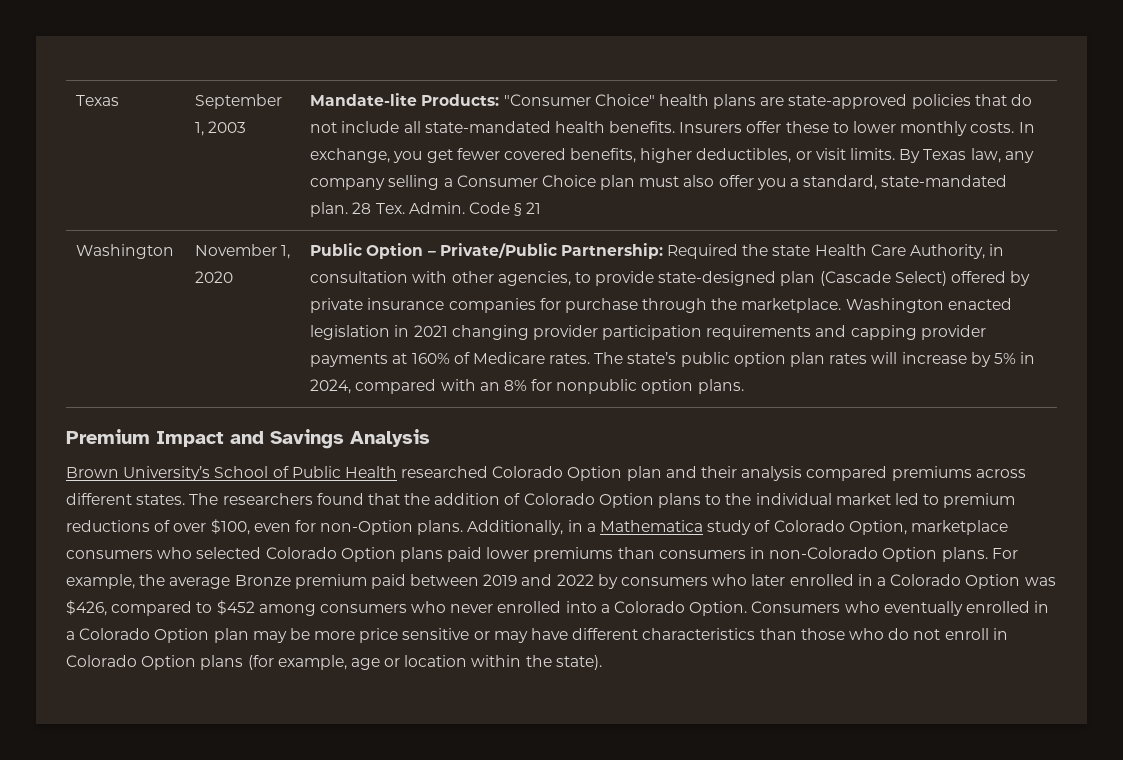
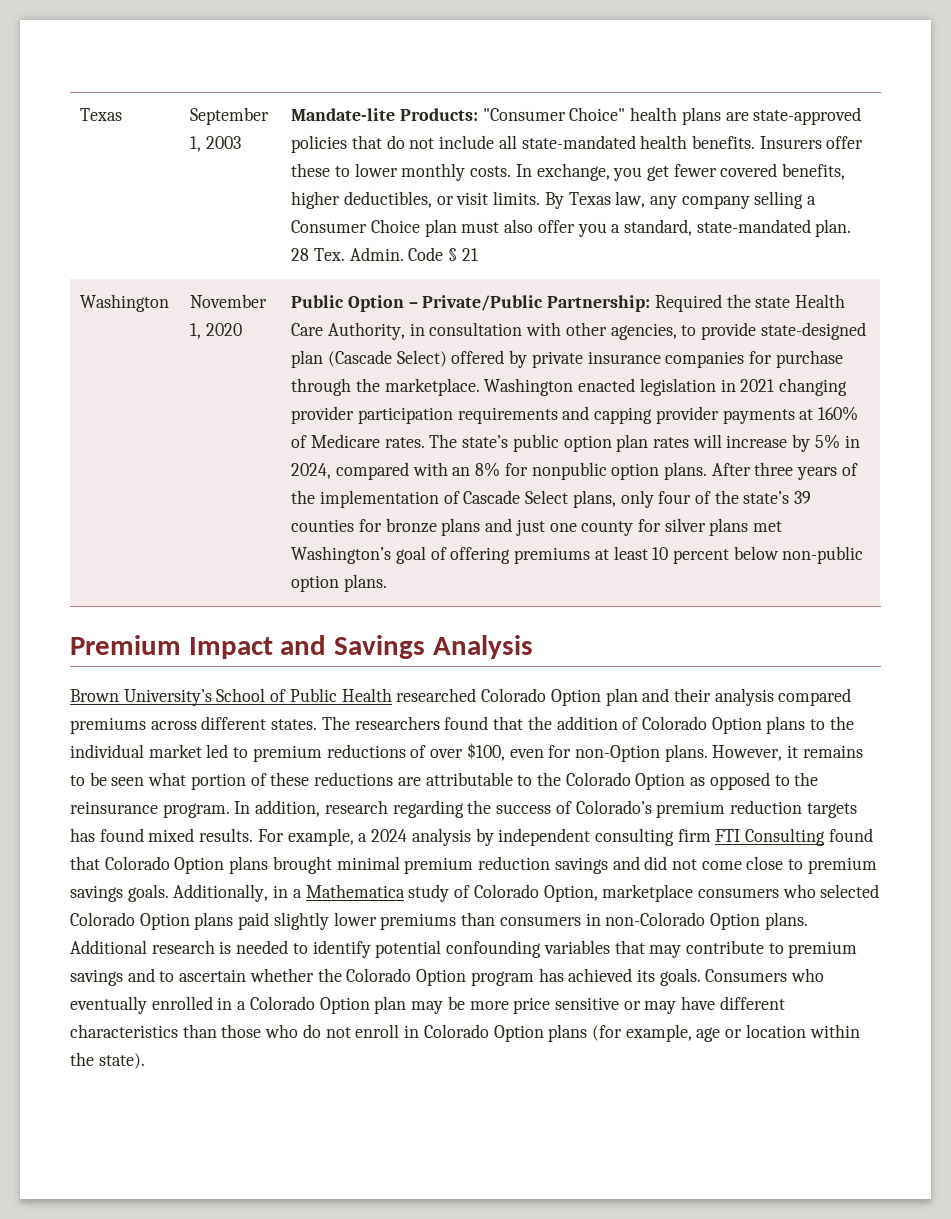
(744, 386) none -> [711,462,858,480] [291,490,812,508] [291,518,783,536] [291,546,864,564] [291,574,387,592] After three years of the implementation of Cascade Select plans, only four of the state’s 39 counties for bronze plans and just one county for silver plans met Washington’s goal of offering premiums at least 10 percent below non-public option plans.
(464, 527) none -> [712,745,863,761] [70,772,819,790] [70,800,857,818] [70,828,873,846] [70,856,877,874] [70,884,169,902] However, it remains to be seen what portion of these reductions are attributable to the Colorado Option as opposed to the reinsurance program. In addition, research regarding the success of Colorado’s premium reduction targets has found mixed results. For example, a 2024 analysis by independent consulting firm FTI Consulting found that Colorado Option plans brought minimal premium reduction savings and did not come close to premium savings goals.
(483, 554) none -> [273,912,329,930] slightly
[991,548,1018,559] [66,574,1056,589] [66,600,748,616] For example, the average Bronze premium paid between 2019 and 2022 by consumers who later enrolled in a Colorado Option was $426, compared to $452 among consumers who never enrolled into a Colorado Option. -> [70,940,858,958] [70,968,701,986] Additional research is needed to identify potential confounding variables that may contribute to premium savings and to ascertain whether the Colorado Option program has achieved its goals.

